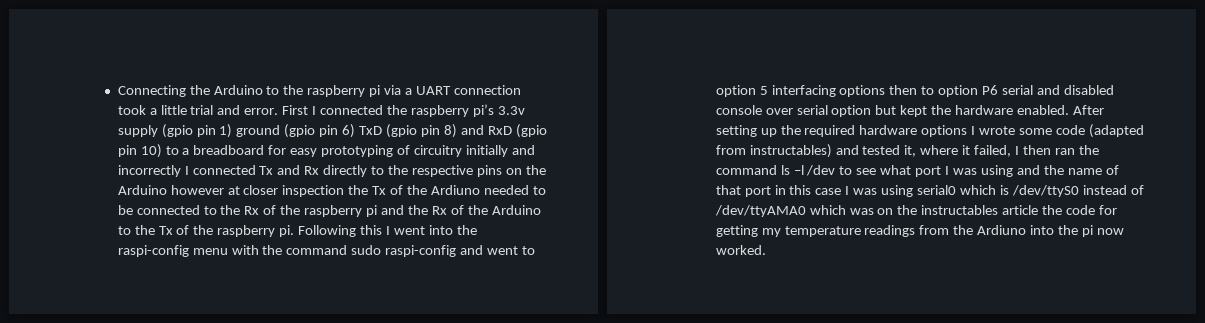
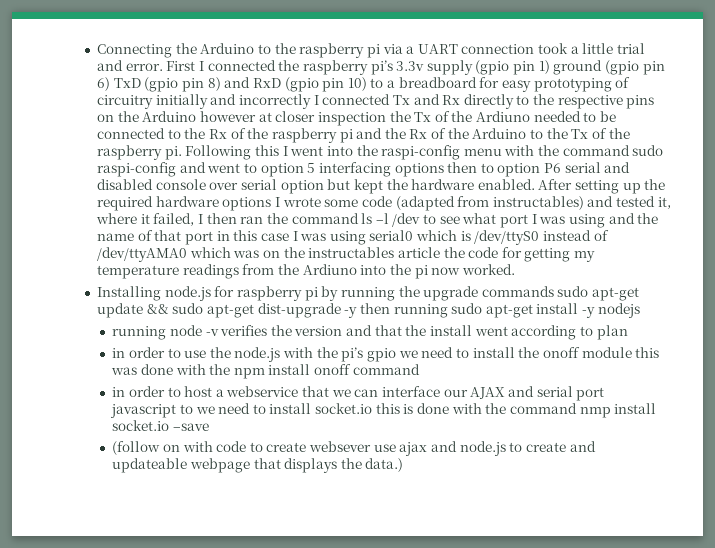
(766, 250) none -> [97,286,640,301] [97,303,640,318] [112,325,628,340] [112,347,660,362] [111,364,420,379] [112,386,605,401] [110,403,657,418] [112,420,209,431] [112,441,596,456] [112,458,404,473] // Installing node.js for raspberry pi by running the upgrade commands sudo apt-get update && sudo apt-get dist-upgrade -y then running sudo apt-get install -y nodejs // running node -v verifies the version and that the install went according to plan // in order to use the node.js with the pi’s gpio we need to install the onoff module this was done with the npm install onoff command // in order to host a webservice that we can interface our AJAX and serial port javascript to we need to install socket.io this is done with the command nmp install socket.io –save // (follow on with code to create websever use ajax and node.js to create and updateable webpage that displays the data.)

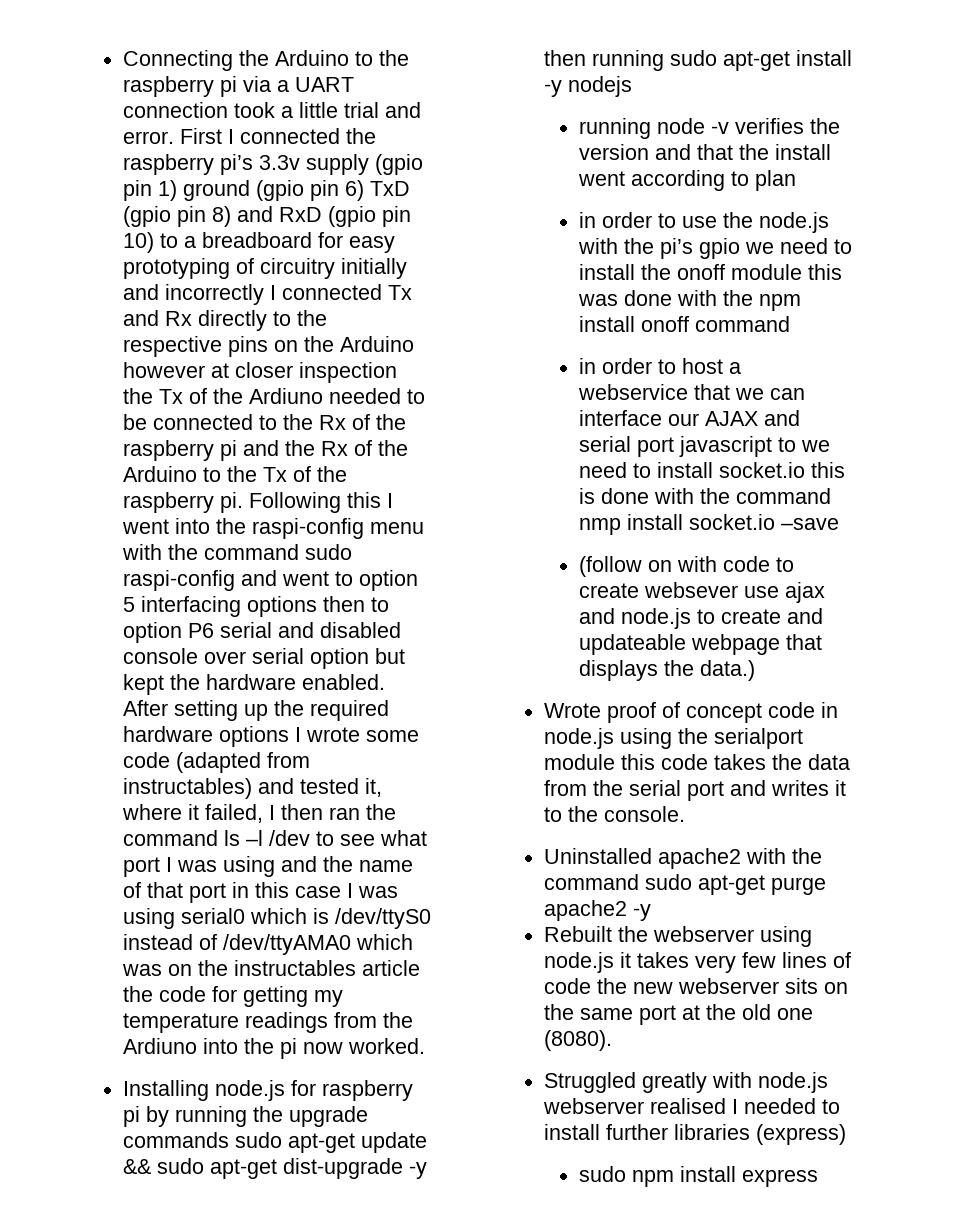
(404, 465) none -> [544,702,839,723] [544,728,804,749] [544,754,851,770] [544,780,847,801] [544,806,686,822] [544,848,823,869] [544,874,827,895] [544,900,652,921] [544,926,813,947] [544,952,852,973] [544,978,849,994] [544,1004,814,1025] [544,1030,613,1051] [544,1072,829,1093] [543,1098,841,1114] [544,1124,847,1145] [579,1166,819,1187] // Wrote proof of concept code in node.js using the serialport module this code takes the data from the serial port and writes it to the console. // Uninstalled apache2 with the command sudo apt-get purge apache2 -y // Rebuilt the webserver using node.js it takes very few lines of code the new webserver sits on the same port at the old one (8080). // Struggled greatly with node.js webserver realised I needed to install further libraries (express) // sudo npm install express

